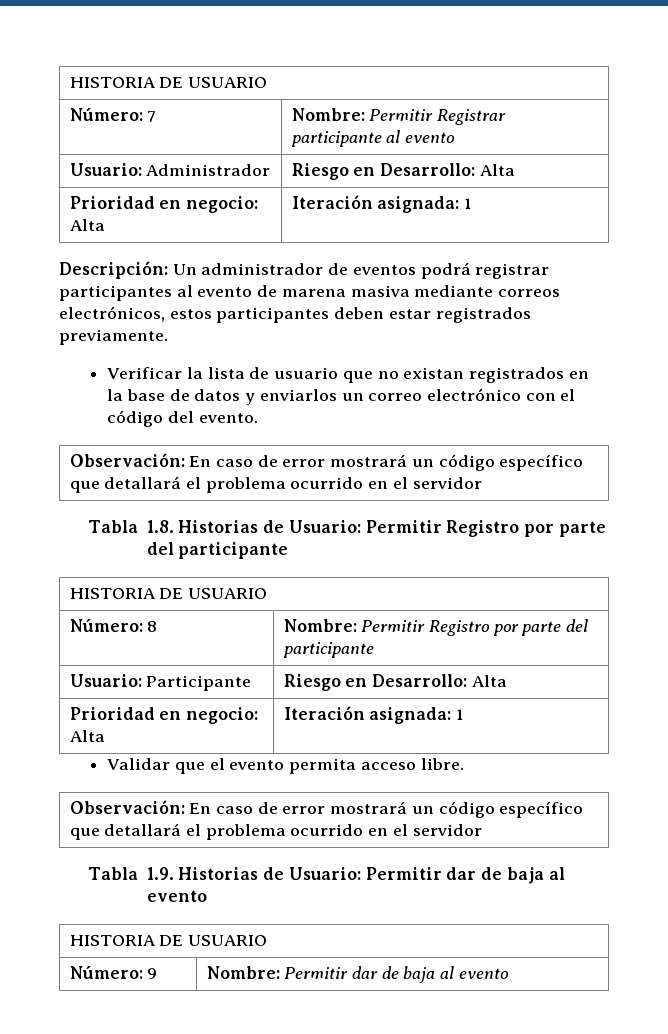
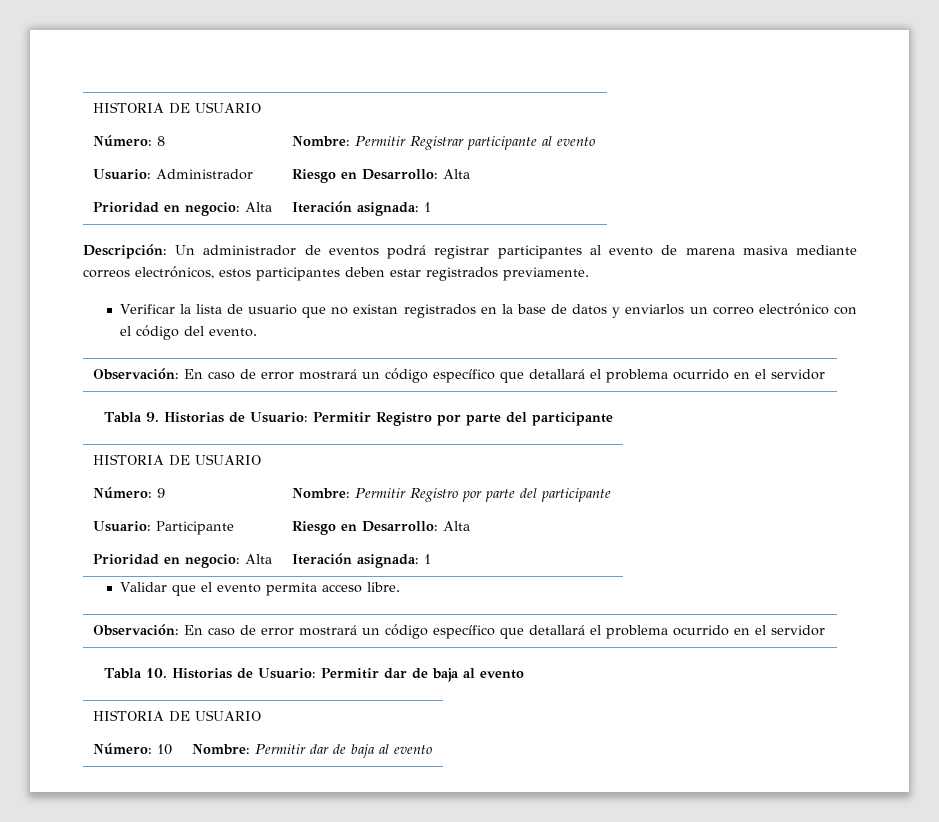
[69,77,268,88] [69,108,157,122] HISTORIA DE USUARIO // Número: 7 -> [92,102,261,114] [92,135,165,147] HISTORIA DE USUARIO // Número: 8
[146,520,174,533] 1.8. -> [145,412,159,422] 9.
[147,621,158,632] 8 -> [156,488,165,498] 9
[146,867,174,880] 1.9. -> [145,668,167,678] 10.
[147,968,158,979] 9 -> [156,744,172,755] 10

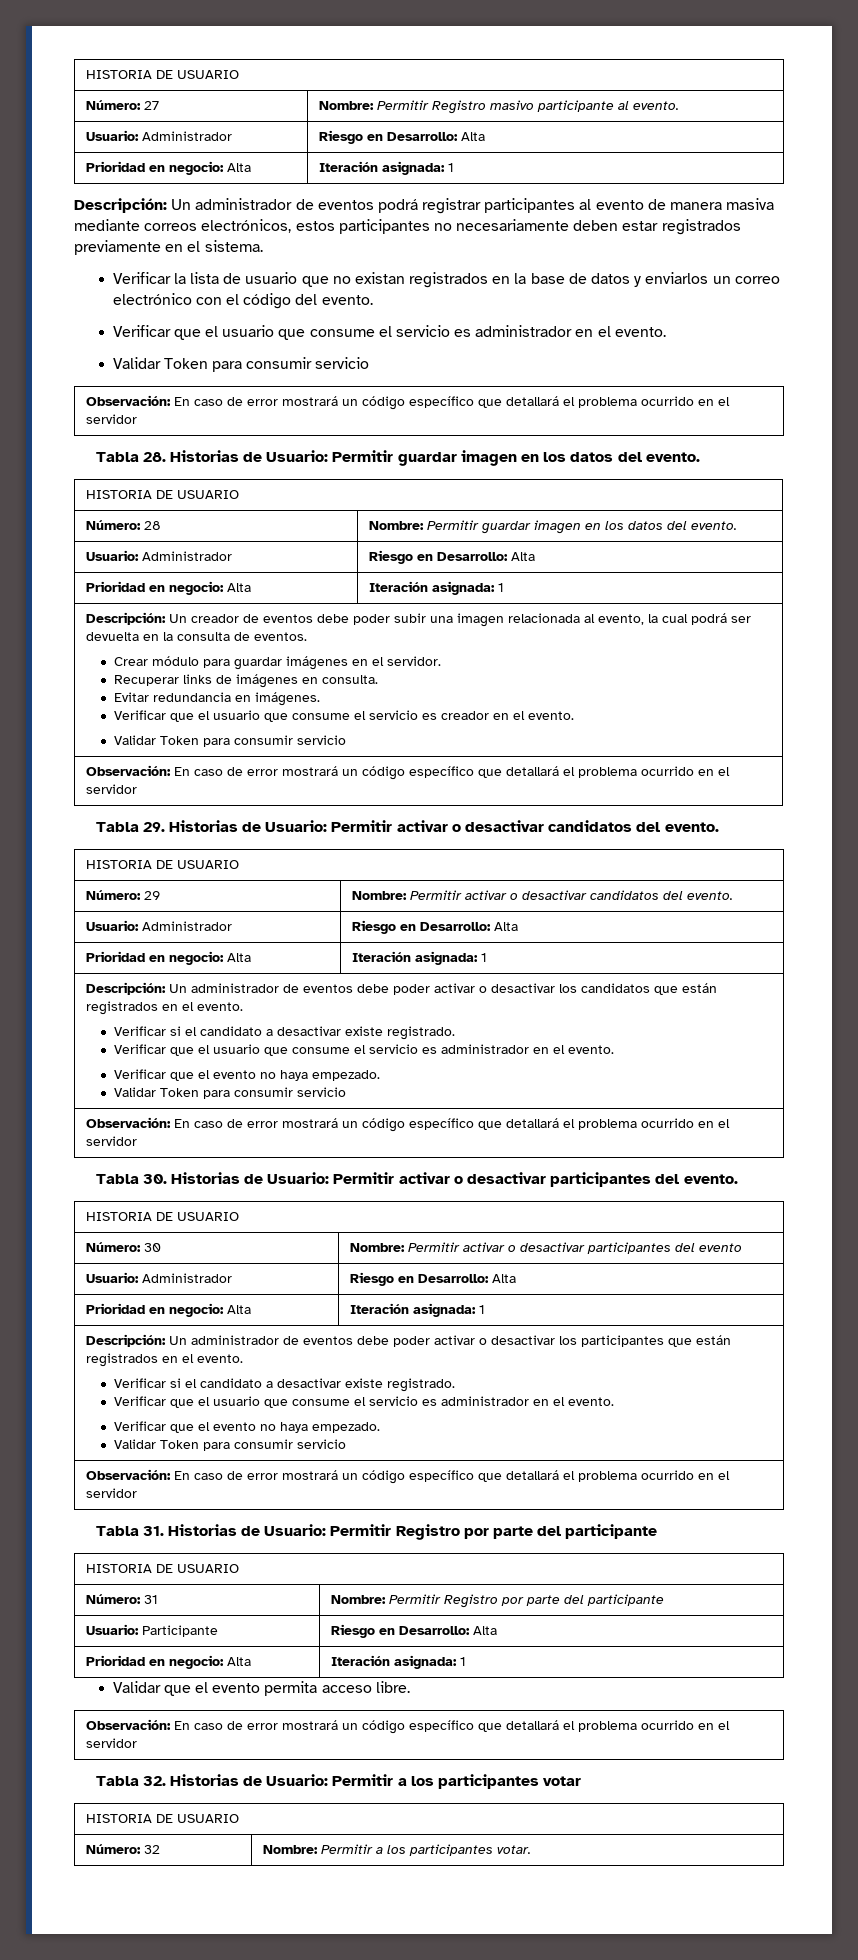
[92,102,261,114] [92,135,165,147] [291,136,464,150] HISTORIA DE USUARIO // Número: 8 | Nombre: Permitir Registrar -> [85,70,239,79] [85,100,159,110] [318,100,534,114] HISTORIA DE USUARIO // Número: 27 | Nombre: Permitir Registro masivo
[556,137,595,146] evento -> [632,101,679,110] evento.
[685,248,735,255] marena -> [670,202,723,210] manera
(340, 274) none -> [433,219,570,231] no necesariamente
[503,267,589,281] previamente. -> [74,240,263,255] previamente en el sistema.
(257, 332) none -> [112,325,666,340] [112,357,370,372] [85,395,730,410] [85,414,137,424] [95,450,700,466] [85,490,239,499] [85,520,161,530] [368,520,737,534] [85,550,232,561] [368,550,535,564] [85,581,251,595] [368,581,504,595] [85,612,751,627] [85,632,307,641] [113,656,441,670] [113,674,378,688] [113,692,320,706] [113,710,574,722] [113,735,346,747] [85,765,730,780] [85,784,137,794] [95,820,719,832] [85,860,239,869] [85,890,160,900] [351,890,733,900] [85,920,232,931] [351,920,518,934] [85,951,251,965] [351,951,487,965] [85,982,717,995] [85,1001,243,1015] [113,1026,455,1040] [113,1044,614,1056] [113,1069,380,1081] [113,1087,346,1099] [85,1117,730,1132] [85,1136,137,1146] [95,1172,738,1187] [85,1212,239,1221] [85,1242,161,1252] [349,1242,742,1254] [85,1272,232,1283] [349,1272,516,1286] [85,1303,251,1317] [349,1303,485,1317] [85,1334,731,1347] [85,1353,243,1367] [113,1378,455,1392] [113,1396,614,1408] [113,1421,380,1433] [113,1439,346,1451] // Verificar que el usuario que consume el servicio es administrador en el evento. // Validar Token para consumir servicio // Observación: En caso de error mostrará un código específico que detallará el problema ocurrido en el servidor // Tabla 28. Historias de Usuario: Permitir guardar imagen en los datos del evento. // HISTORIA DE USUARIO // Número: 28 | Nombre: Permitir guardar imagen en los datos del evento. // Usuario: Administrador | Riesgo en Desarrollo: Alta // Prioridad en negocio: Alta | Iteración asignada: 1 // Descripción: Un creador de eventos debe poder subir una imagen relacionada al evento, la cual podrá ser devuelta en la consulta de eventos. // Crear módulo para guardar imágenes en el servidor. // Recuperar links de imágenes en consulta. // Evitar redundancia en imágenes. // Verificar que el usuario que consume el servicio es creador en el evento. // Validar Token para consumir servicio // Observación: En caso de error mostrará un código específico que detallará el problema ocurrido en el servidor // Tabla 29. Historias de Usuario: Permitir activar o desactivar candidatos del evento. // HISTORIA DE USUARIO // Número: 29 | Nombre: Permitir activar o desactivar candidatos del evento. // Usuario: Administrador | Riesgo en Desarrollo: Alta // Prioridad en negocio: Alta | Iteración asignada: 1 // Descripción: Un administrador de eventos debe poder activar o desactivar los candidatos que están registrados en el evento. // Verificar si el candidato a desactivar existe registrado. // Verificar que el usuario que consume el servicio es administrador en el evento. // Verificar que el evento no haya empezado. // Validar Token para consumir servicio // Observación: En caso de error mostrará un código específico que detallará el problema ocurrido en el servidor // Tabla 30. Historias de Usuario: Permitir activar o desactivar participantes del evento. // HISTORIA DE USUARIO // Número: 30 | Nombre: Permitir activar o desactivar participantes del evento // Usuario: Administrador | Riesgo en Desarrollo: Alta // Prioridad en negocio: Alta | Iteración asignada: 1 // Descripción: Un administrador de eventos debe poder activar o desactivar los participantes que están registrados en el evento. // Verificar si el candidato a desactivar existe registrado. // Verificar que el usuario que consume el servicio es administrador en el evento. // Verificar que el evento no haya empezado. // Validar Token para consumir servicio
[145,412,159,422] 9. -> [142,1526,164,1536] 31.
[156,488,165,498] 9 -> [143,1595,158,1604] 31
[145,668,524,682] [92,710,261,722] [92,743,172,755] [191,744,432,758] 10. Historias de Usuario: Permitir dar de baja al evento // HISTORIA DE USUARIO // Número: 10 | Nombre: Permitir dar de baja al evento -> [142,1774,582,1789] [85,1814,239,1823] [85,1844,160,1854] [262,1844,531,1856] 32. Historias de Usuario: Permitir a los participantes votar // HISTORIA DE USUARIO // Número: 32 | Nombre: Permitir a los participantes votar.

